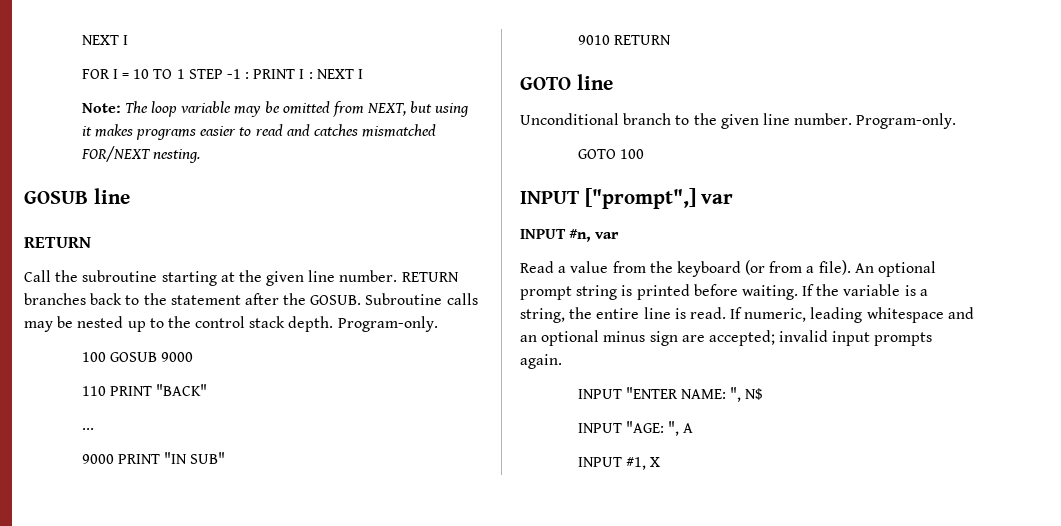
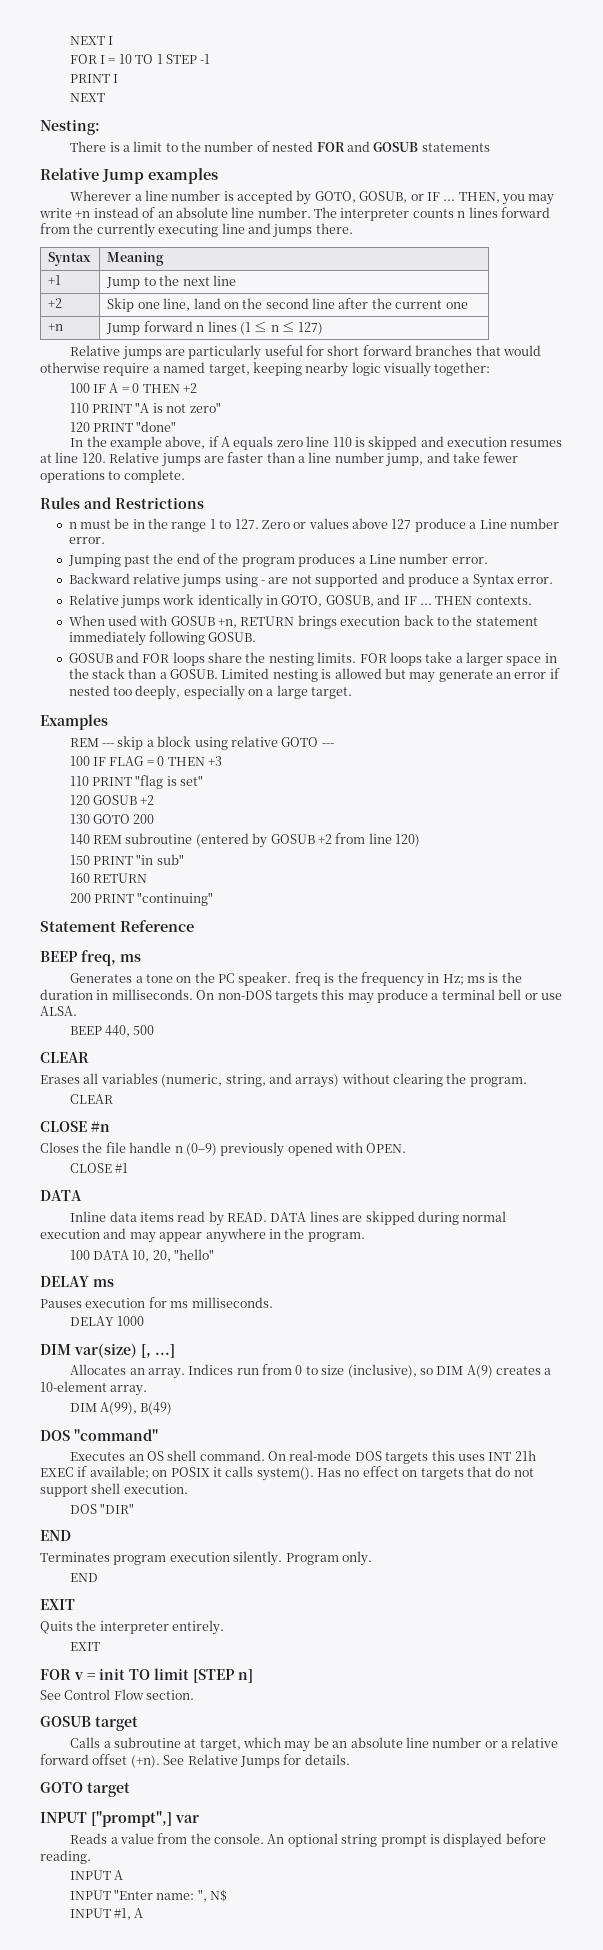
[245,72,250,79] : -> (211, 59) //
[308,69,364,79] [81,101,470,117] [81,124,437,140] [80,146,200,163] [24,188,130,204] [24,237,91,248] [24,270,459,286] [24,293,478,305] [24,316,438,332] [81,352,193,362] [81,384,207,396] [81,428,94,430] [81,452,226,464] [577,35,671,45] [520,74,613,90] [520,113,957,129] [577,149,644,159] : NEXT I // Note: The loop variable may be omitted from NEXT, but using it makes programs easier to read and catches mismatched FOR/NEXT nesting. // GOSUB line // RETURN // Call the subroutine starting at the given line number. RETURN branches back to the statement after the GOSUB. Subroutine calls may be nested up to the control stack depth. Program-only. // 100 GOSUB 9000 // 110 PRINT "BACK" // ... // 9000 PRINT "IN SUB" // 9010 RETURN // GOTO line // Unconditional branch to the given line number. Program-only. // GOTO 100 -> [69,93,105,102] [40,119,100,135] [70,141,490,152] [40,168,218,184] [70,190,555,205] [39,207,550,221] [40,223,353,238] [48,252,92,266] [107,252,165,266] [48,275,62,285] [106,275,236,289] [48,298,63,308] [107,298,468,312] [48,323,64,331] [106,321,324,335] [70,345,541,360] [40,362,491,377] [69,383,197,393] [69,402,221,413] [69,421,177,432] [70,436,563,450] [40,452,519,467] [40,469,185,483] [40,497,204,509] [68,518,559,532] [68,537,105,544] [67,553,488,567] [68,573,554,588] [68,594,532,609] [68,615,538,629] [68,631,257,646] [68,652,557,666] [68,668,560,683] [68,685,353,700] [40,714,108,730] [69,736,334,750] [69,756,222,766] [69,775,204,789] [69,795,155,805] [69,814,155,824] [69,833,421,848] [69,854,184,865] [69,873,148,883] [69,892,214,906] [40,920,194,932] [40,950,141,966] [70,972,522,987] [40,989,562,1004] [40,1006,77,1016] [69,1025,155,1037] [40,1052,89,1063] [40,1073,527,1088] [69,1094,113,1104] [40,1121,110,1132] [40,1142,407,1157] [69,1163,129,1173] [40,1190,82,1201] [70,1211,507,1226] [40,1228,365,1243] [69,1249,215,1262] [40,1276,114,1287] [40,1297,273,1308] [69,1316,145,1326] [40,1343,175,1358] [70,1364,552,1379] [40,1381,148,1396] [69,1402,173,1415] [40,1429,158,1441] [70,1450,536,1464] [40,1466,534,1481] [40,1483,188,1497] [69,1503,135,1514] [40,1530,71,1541] [40,1551,372,1566] [69,1573,98,1582] [40,1599,75,1610] [40,1620,225,1635] [69,1642,100,1651] [40,1668,253,1683] [40,1689,195,1700] [40,1716,138,1731] [70,1737,559,1752] [40,1754,350,1768] [40,1782,130,1797] // NEXT // Nesting: // There is a limit to the number of nested FOR and GOSUB statements // Relative Jump examples // Wherever a line number is accepted by GOTO, GOSUB, or IF ... THEN, you may write +n instead of an absolute line number. The interpreter counts n lines forward from the currently executing line and jumps there. // Syntax | Meaning // +1 | Jump to the next line // +2 | Skip one line, land on the second line after the current one // +n | Jump forward n lines (1 ≤ n ≤ 127) // Relative jumps are particularly useful for short forward branches that would otherwise require a named target, keeping nearby logic visually together: // 100 IF A = 0 THEN +2 // 110 PRINT "A is not zero" // 120 PRINT "done" // In the example above, if A equals zero line 110 is skipped and execution resumes at line 120. Relative jumps are faster than a line number jump, and take fewer operations to complete. // Rules and Restrictions // n must be in the range 1 to 127. Zero or values above 127 produce a Line number error. // Jumping past the end of the program produces a Line number error. // Backward relative jumps using - are not supported and produce a Syntax error. // Relative jumps work identically in GOTO, GOSUB, and IF ... THEN contexts. // When used with GOSUB +n, RETURN brings execution back to the statement immediately following GOSUB. // GOSUB and FOR loops share the nesting limits. FOR loops take a larger space in the stack than a GOSUB. Limited nesting is allowed but may generate an error if nested too deeply, especially on a large target. // Examples // REM --- skip a block using relative GOTO --- // 100 IF FLAG = 0 THEN +3 // 110 PRINT "flag is set" // 120 GOSUB +2 // 130 GOTO 200 // 140 REM subroutine (entered by GOSUB +2 from line 120) // 150 PRINT "in sub" // 160 RETURN // 200 PRINT "continuing" // Statement Reference // BEEP freq, ms // Generates a tone on the PC speaker. freq is the frequency in Hz; ms is the duration in milliseconds. On non-DOS targets this may produce a terminal bell or use ALSA. // BEEP 440, 500 // CLEAR // Erases all variables (numeric, string, and arrays) without clearing the program. // CLEAR // CLOSE #n // Closes the file handle n (0–9) previously opened with OPEN. // CLOSE #1 // DATA // Inline data items read by READ. DATA lines are skipped during normal execution and may appear anywhere in the program. // 100 DATA 10, 20, "hello" // DELAY ms // Pauses execution for ms milliseconds. // DELAY 1000 // DIM var(size) [, ...] // Allocates an array. Indices run from 0 to size (inclusive), so DIM A(9) creates a 10-element array. // DIM A(99), B(49) // DOS "command" // Executes an OS shell command. On real-mode DOS targets this uses INT 21h EXEC if available; on POSIX it calls system(). Has no effect on targets that do not support shell execution. // DOS "DIR" // END // Terminates program execution silently. Program only. // END // EXIT // Quits the interpreter entirely. // EXIT // FOR v = init TO limit [STEP n] // See Control Flow section. // GOSUB target // Calls a subroutine at target, which may be an absolute line number or a relative forward offset (+n). See Relative Jumps for details. // GOTO target
[520,229,620,242] [520,260,937,277] [520,284,928,300] [520,307,974,323] [520,330,933,346] [520,354,562,369] [577,387,726,399] INPUT #n, var // Read a value from the keyboard (or from a file). An optional prompt string is printed before waiting. If the variable is a string, the entire line is read. If numeric, leading whitespace and an optional minus sign are accepted; invalid input prompts again. // INPUT "ENTER NAME: -> [70,1833,546,1848] [40,1850,91,1864] [69,1870,124,1880] [69,1889,195,1900] Reads a value from the console. An optional string prompt is displayed before reading. // INPUT A // INPUT "Enter name:
[625,421,694,436] [577,457,660,470] "AGE: ", A // INPUT #1, X -> [114,1908,144,1920] #1, A

